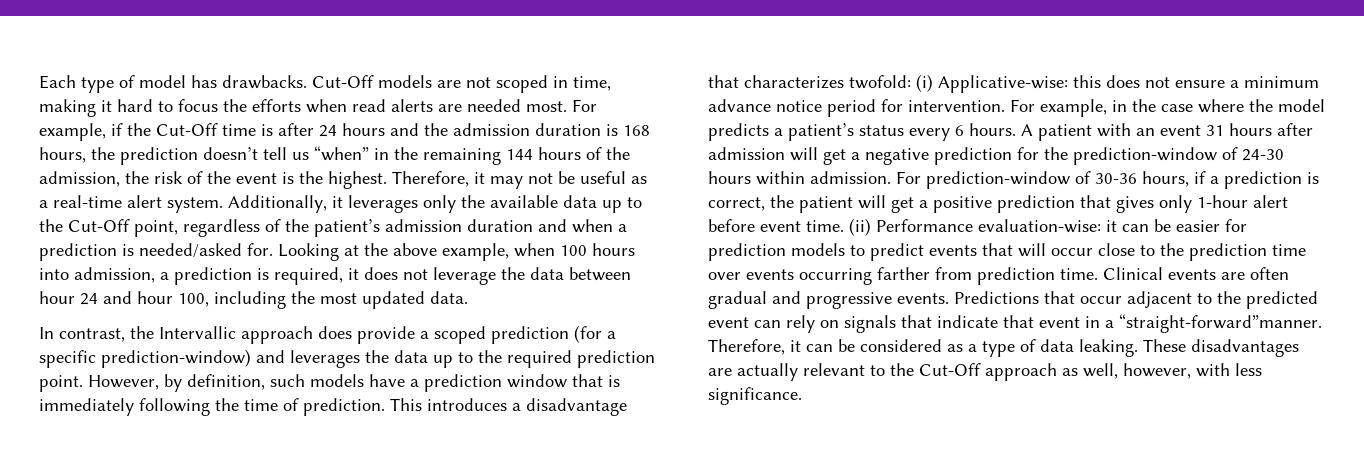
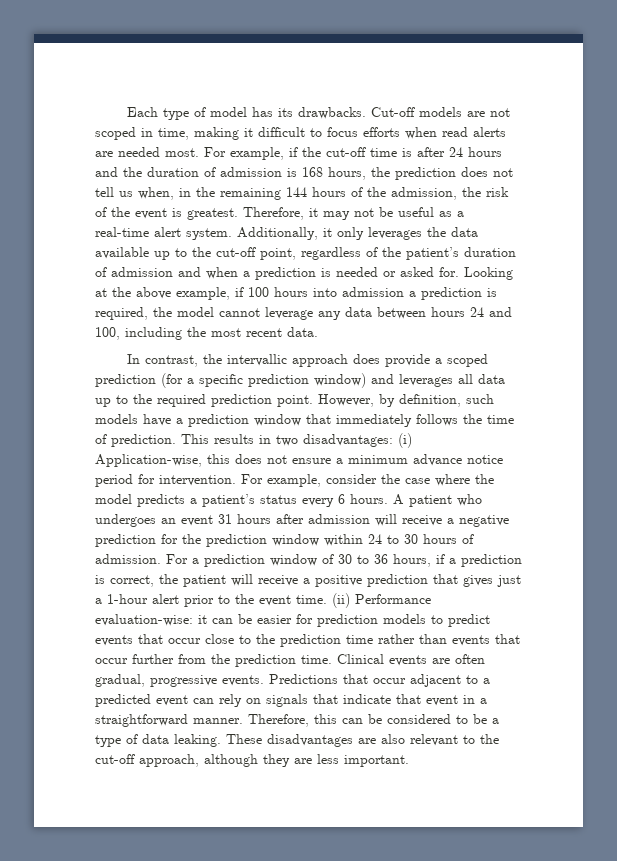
[222,75,374,89] drawbacks. Cut-Off -> [278,107,416,119] its drawbacks. Cut-off
[117,99,153,112] hard -> [258,127,305,137] difficult
[223,99,247,112] the -> (358, 132) none
[156,123,218,136] Cut-Off -> [326,147,366,157] cut-off
[453,123,601,136] admission duration -> [147,167,282,177] duration of admission
[203,147,258,160] doesn’t -> [461,167,513,177] does not
[314,146,369,161] “when” -> [138,187,174,200] when,
[299,171,387,189] the highest. -> [187,208,238,220] greatest.
[348,195,642,213] [39,219,130,232] leverages only the available data up to the Cut-Off -> [337,227,478,240] [95,247,256,260] only leverages the data available up to the cut-off
[385,219,533,232] admission duration -> [464,247,516,257] [95,267,173,277] duration of admission
[139,243,242,258] needed/asked -> [336,267,434,277] needed or asked
[514,243,555,257] when -> [235,287,244,297] if
[74,267,155,283] admission, -> [342,287,404,297] admission
[348,267,525,285] it does not leverage the -> [153,307,341,320] the model cannot leverage any
[39,291,75,304] hour -> [431,307,465,317] hours
[137,291,173,304] hour -> (512, 312) none
[362,291,425,309] updated -> [246,328,282,337] recent
[159,326,236,339] Intervallic -> [227,354,288,366] intervallic
[101,349,251,368] prediction-window) -> [248,373,366,388] prediction window)
[365,350,389,363] the -> [458,374,473,384] all
[608,375,620,387] [39,398,210,416] is immediately following -> [336,414,458,427] immediately follows
[427,398,627,416] [708,74,1068,93] introduces a disadvantage that characterizes twofold: (i) Applicative-wise: -> [214,433,412,448] [95,454,202,467] results in two disadvantages: (i) Application-wise,
[1112,100,1127,112] in -> [326,474,377,484] consider
[1097,123,1131,137] with -> [457,494,482,506] [95,514,156,527] who undergoes
[823,149,846,165] get -> [402,515,442,526] receive
[1073,147,1284,165] [708,171,1137,189] prediction-window of 24-30 hours within admission. For prediction-window of 30-36 -> [206,534,474,547] [95,554,388,567] prediction window within 24 to 30 hours of admission. For a prediction window of 30 to 36
[891,197,914,213] get -> [258,575,298,586] receive
[1159,195,1288,213] [708,219,755,232] only 1-hour alert before -> [497,575,521,587] [95,594,254,607] just a 1-hour alert prior to the
[1018,243,1046,257] will -> (163, 639) none
[708,267,972,285] over events occurring farther from -> [378,634,520,646] [95,654,230,664] rather than events that occur further from the
[708,291,801,309] gradual and -> [95,674,145,687] gradual,
[1217,291,1241,304] the -> [483,678,490,684] a
[1119,314,1322,333] [708,339,801,355] “straight-forward”manner. Therefore, it -> [95,714,337,727] straightforward manner. Therefore, this
[947,344,963,352] as -> [456,714,487,724] to be
[737,363,798,381] actually -> [381,734,405,744] also
[919,363,1262,381] [708,387,802,405] Cut-Off approach as well, however, with less significance. -> [95,754,409,767] cut-off approach, although they are less important.

